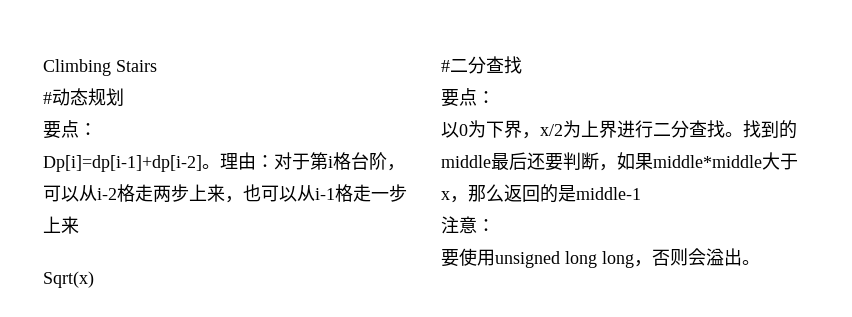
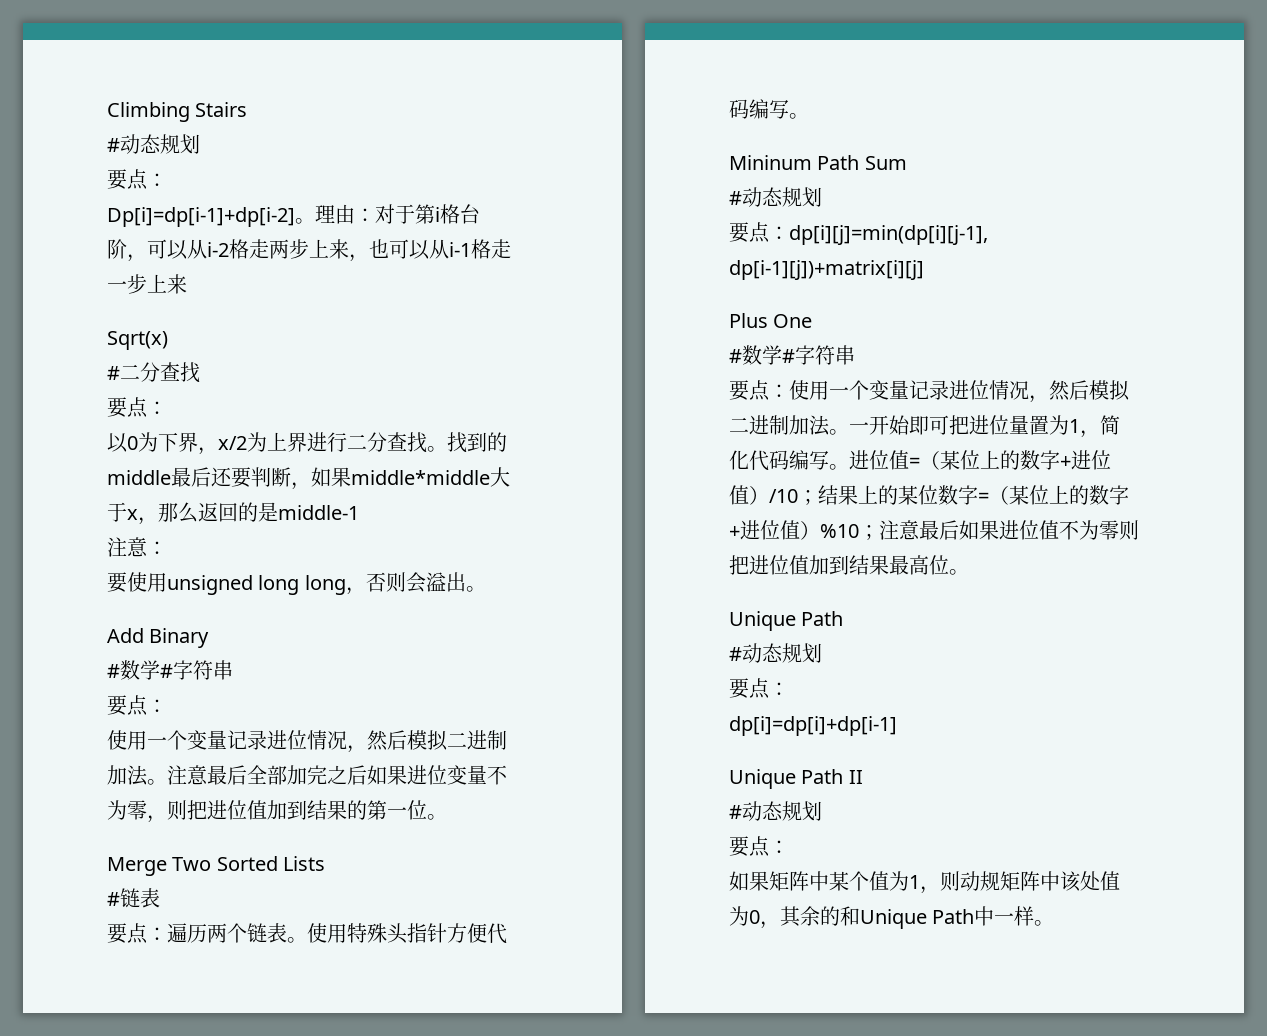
(760, 262) none -> [107,628,210,648] [107,660,233,680] [107,695,167,716] [107,730,507,753] [107,765,507,786] [107,800,447,823] [107,856,326,876] [107,888,160,908] [107,923,507,944] [729,99,809,119] [729,155,907,170] [729,187,822,207] [729,222,988,245] [729,260,924,280] [729,313,813,328] [729,345,855,365] [729,380,1130,403] [729,415,1120,438] [729,450,1111,471] [729,485,1129,505] [729,520,1139,540] [729,555,969,575] [729,611,844,631] [729,643,822,663] [729,678,789,699] [729,716,897,736] [729,769,863,789] [729,801,822,821] [729,836,789,857] [729,871,1120,894] [729,906,1055,929] // Add Binary // #数学#字符串 // 要点： // 使用一个变量记录进位情况，然后模拟二进制加法。注意最后全部加完之后如果进位变量不为零，则把进位值加到结果的第一位。 // Merge Two Sorted Lists // #链表 // 要点：遍历两个链表。使用特殊头指针方便代码编写。 // Mininum Path Sum // #动态规划 // 要点：dp[i][j]=min(dp[i][j-1], dp[i-1][j])+matrix[i][j] // Plus One // #数学#字符串 // 要点：使用一个变量记录进位情况，然后模拟二进制加法。一开始即可把进位量置为1，简化代码编写。进位值=（某位上的数字+进位值）/10；结果上的某位数字=（某位上的数字+进位值）%10；注意最后如果进位值不为零则把进位值加到结果最高位。 // Unique Path // #动态规划 // 要点： // dp[i]=dp[i]+dp[i-1] // Unique Path II // #动态规划 // 要点： // 如果矩阵中某个值为1，则动规矩阵中该处值为0，其余的和Unique Path中一样。

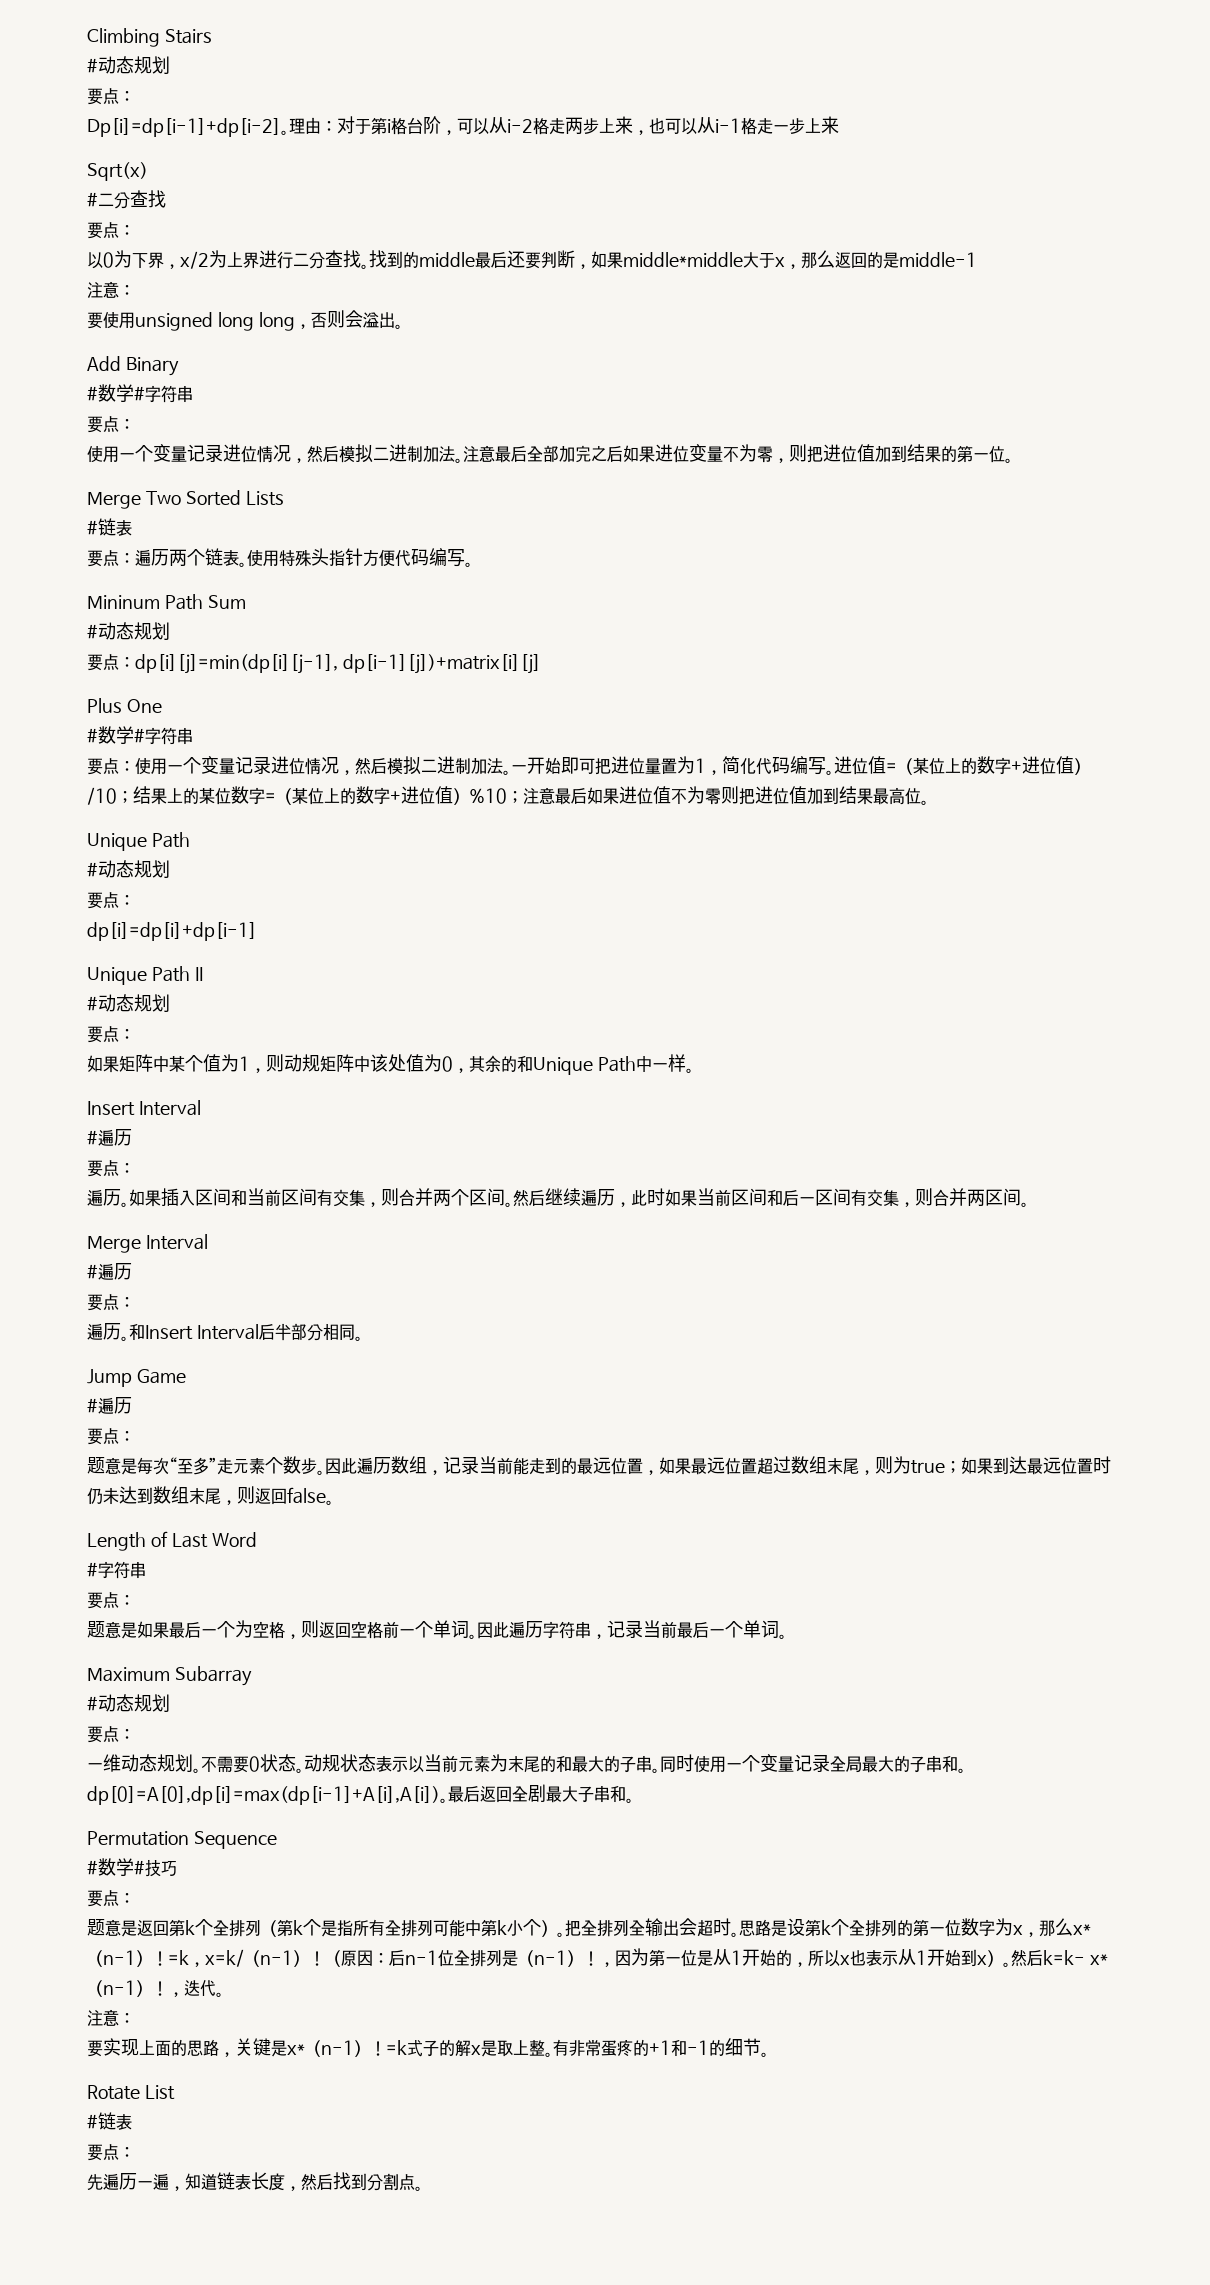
(1055, 923) none -> [87,1100,201,1116] [87,1129,132,1146] [87,1160,135,1177] [87,1188,1029,1207] [87,1234,208,1253] [87,1263,132,1280] [87,1294,135,1311] [87,1323,363,1341] [87,1369,186,1387] [87,1397,132,1414] [87,1428,135,1445] [87,1456,1111,1475] [87,1486,334,1505] [87,1531,257,1551] [87,1561,146,1579] [87,1592,135,1609] [87,1620,787,1639] [87,1666,252,1686] [87,1694,170,1712] [87,1726,135,1743] [87,1754,966,1773] [87,1784,634,1805] [87,1831,277,1849] [87,1858,177,1877] [87,1890,135,1907] [87,1918,1091,1937] [87,1948,1108,1967] [87,1980,224,1997] [87,2009,135,2026] [87,2038,769,2057] [87,2085,175,2100] [87,2112,132,2130] [87,2144,135,2161] [87,2172,423,2191] // Insert Interval // #遍历 // 要点： // 遍历。如果插入区间和当前区间有交集，则合并两个区间。然后继续遍历，此时如果当前区间和后一区间有交集，则合并两区间。 // Merge Interval // #遍历 // 要点： // 遍历。和Insert Interval后半部分相同。 // Jump Game // #遍历 // 要点： // 题意是每次“至多”走元素个数步。因此遍历数组，记录当前能走到的最远位置，如果最远位置超过数组末尾，则为true；如果到达最远位置时仍未达到数组末尾，则返回false。 // Length of Last Word // #字符串 // 要点： // 题意是如果最后一个为空格，则返回空格前一个单词。因此遍历字符串，记录当前最后一个单词。 // Maximum Subarray // #动态规划 // 要点： // 一维动态规划。不需要0状态。动规状态表示以当前元素为末尾的和最大的子串。同时使用一个变量记录全局最大的子串和。dp[0]=A[0],dp[i]=max(dp[i-1]+A[i],A[i])。最后返回全剧最大子串和。 // Permutation Sequence // #数学#技巧 // 要点： // 题意是返回第k个全排列（第k个是指所有全排列可能中第k小个）。把全排列全输出会超时。思路是设第k个全排列的第一位数字为x，那么x*（n-1）！=k，x=k/（n-1）！（原因：后n-1位全排列是（n-1）！，因为第一位是从1开始的，所以x也表示从1开始到x）。然后k=k- x*（n-1）！，迭代。 // 注意： // 要实现上面的思路，关键是x*（n-1）！=k式子的解x是取上整。有非常蛋疼的+1和-1的细节。 // Rotate List // #链表 // 要点： // 先遍历一遍，知道链表长度，然后找到分割点。

